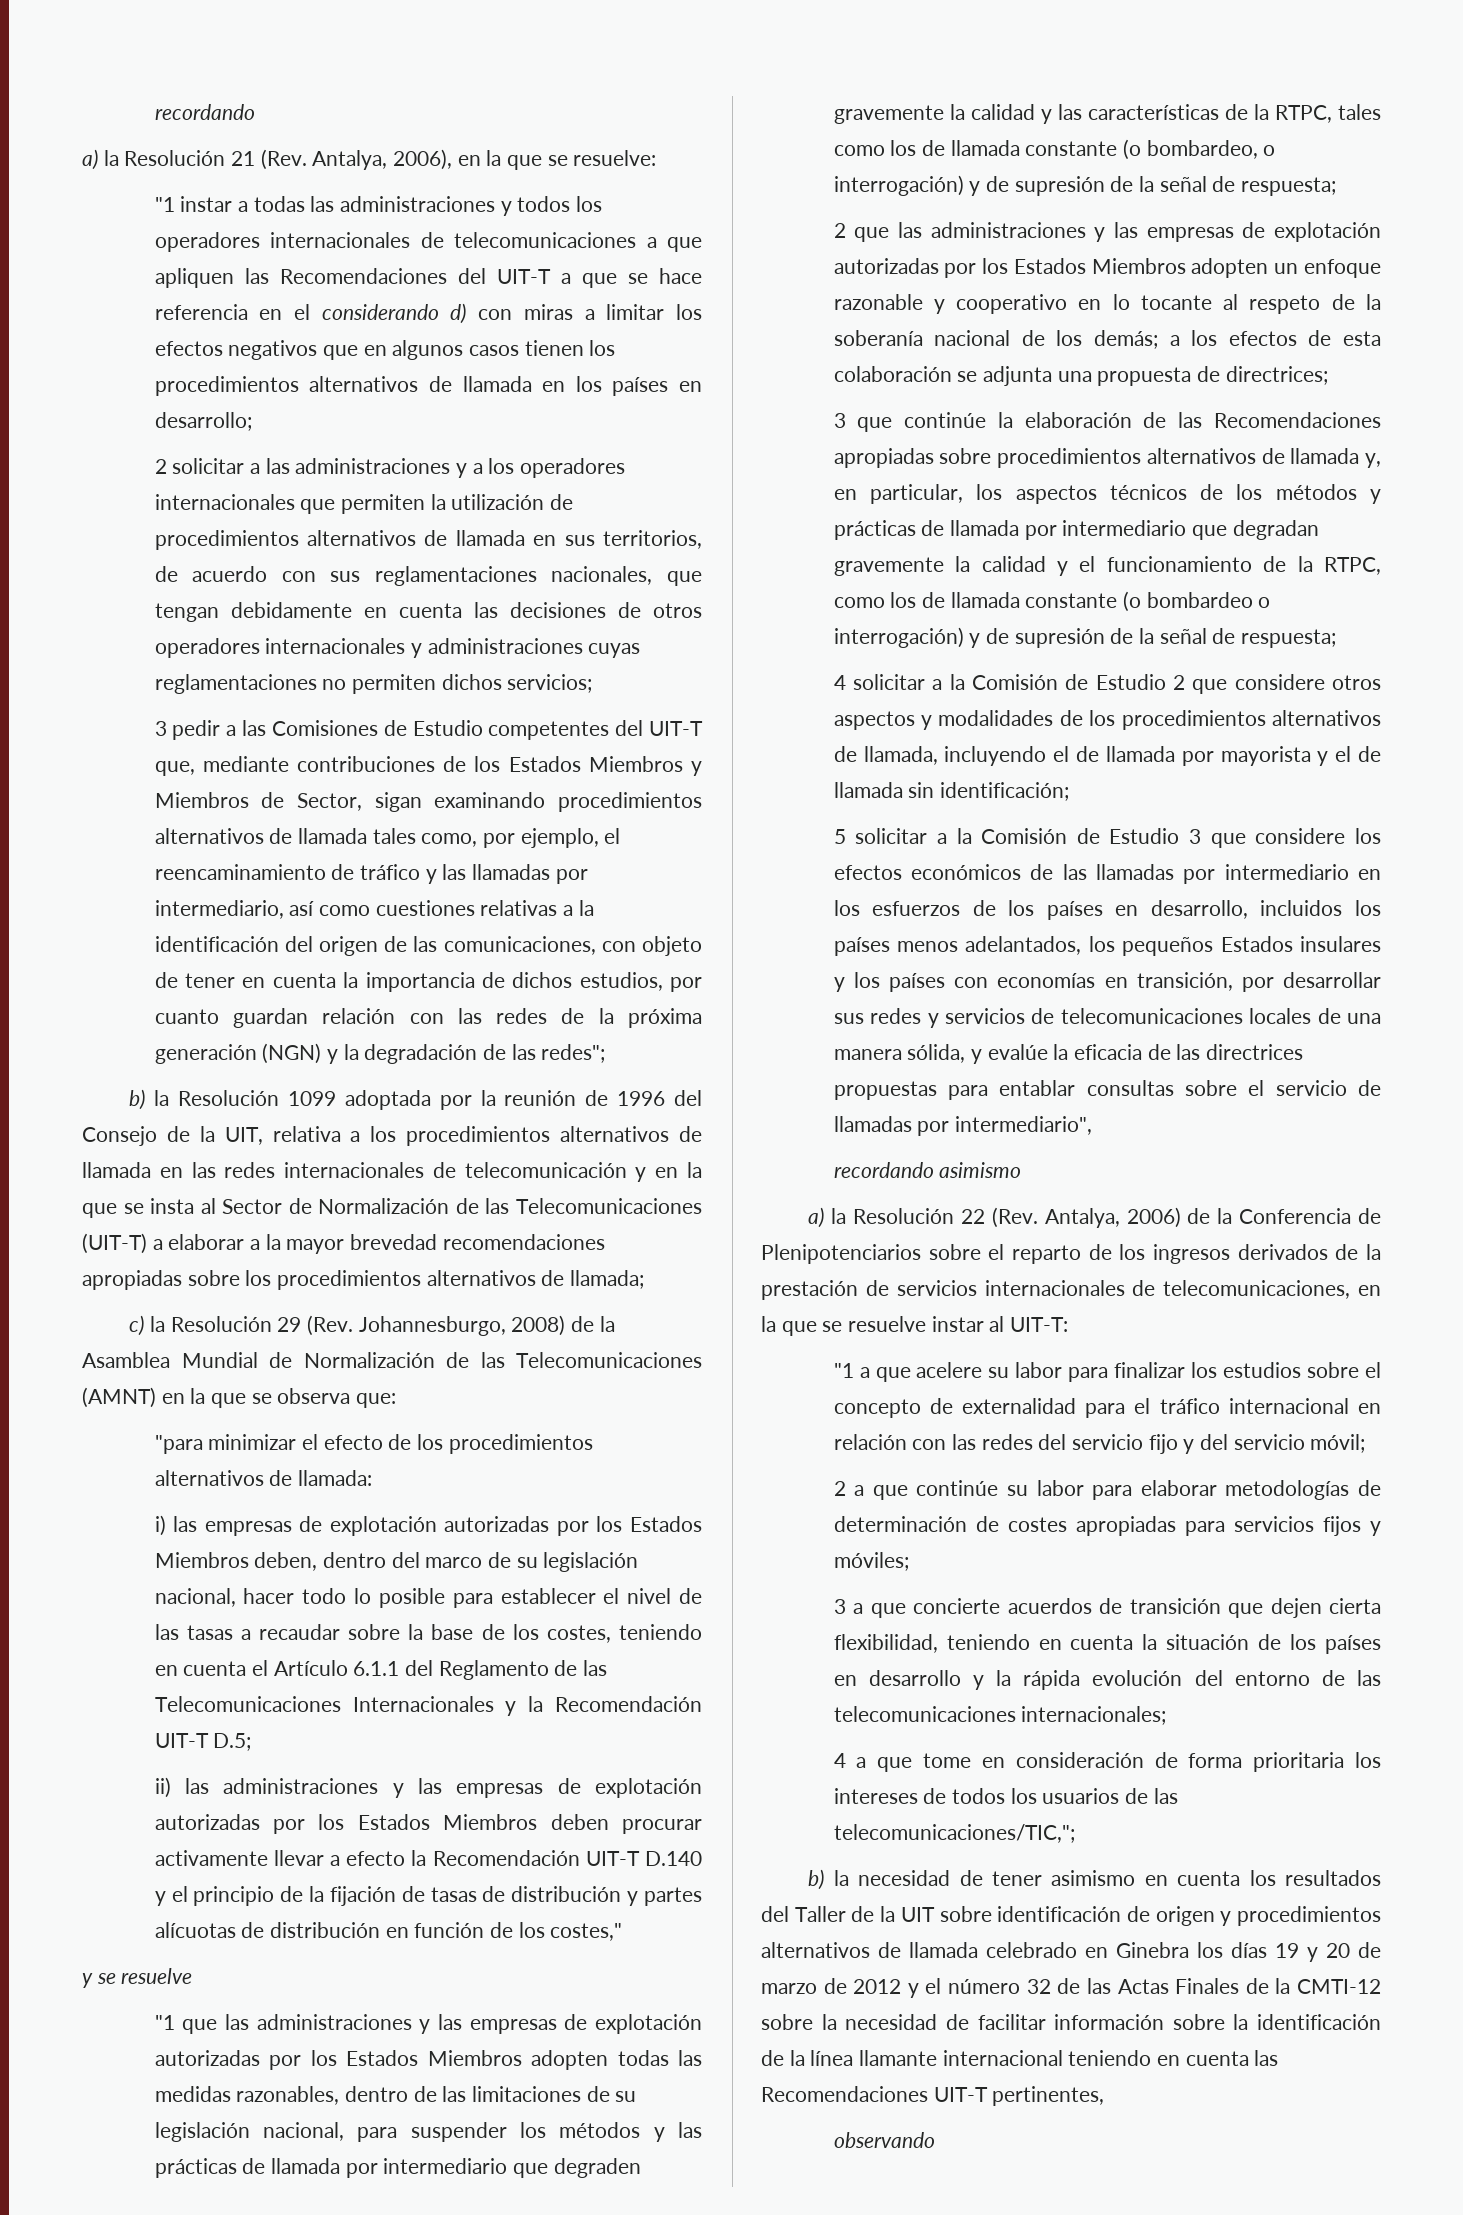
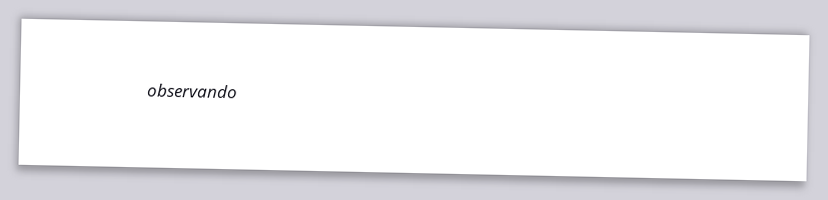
[154,104,255,120] [82,149,657,170] [154,196,603,216] [154,232,702,252] [154,268,702,288] [154,303,702,324] [154,340,616,360] [154,376,702,396] [154,412,252,431] [154,458,626,478] [154,494,574,514] [154,530,702,550] [154,566,702,586] [154,602,702,622] [154,638,641,658] [154,674,593,694] [154,720,703,740] [154,756,702,776] [154,792,702,812] [154,828,621,848] [154,864,588,884] [154,900,594,919] [154,936,702,956] [154,972,702,992] [154,1008,702,1028] [154,1043,606,1064] [129,1089,702,1110] [82,1126,703,1146] [82,1162,703,1182] [82,1198,702,1218] [82,1233,605,1254] [82,1270,645,1290] [129,1315,615,1336] [82,1352,702,1368] [82,1387,397,1408] [154,1434,593,1454] [154,1470,373,1486] [154,1515,702,1536] [154,1552,639,1572] [154,1588,703,1608] [154,1624,703,1643] [154,1660,608,1680] [154,1696,702,1716] [154,1733,252,1751] [154,1777,702,1798] [154,1814,702,1834] [154,1850,702,1866] [154,1886,702,1906] [154,1922,623,1941] [82,1968,193,1988] [154,2014,702,2034] [154,2050,702,2070] [154,2086,637,2105] [154,2122,702,2142] [154,2158,641,2178] [833,104,1381,124] [833,139,1276,160] [833,175,1337,196] [833,222,1381,242] [833,258,1381,278] [833,294,1381,314] [833,330,1381,349] [833,366,1328,386] [833,412,1381,432] [833,448,1381,468] [833,484,1381,504] [833,520,1319,540] [833,556,1381,576] [833,591,1271,612] [833,627,1337,648] [833,674,1381,694] [833,710,1381,730] [833,746,1381,766] [833,782,1070,801] [833,828,1381,848] [833,864,1381,884] [833,900,1381,920] [833,936,1381,956] [833,972,1381,992] [833,1008,1381,1028] [833,1044,1304,1064] [833,1080,1381,1100] [833,1116,1093,1136] [833,1162,1022,1178] [808,1207,1381,1228] [761,1244,1381,1264] [761,1280,1381,1300] [761,1316,1069,1336] [833,1362,1381,1382] [833,1398,1381,1418] [833,1434,1366,1454] [833,1480,1381,1500] [833,1516,1381,1536] [833,1552,909,1571] [833,1598,1381,1618] [833,1634,1381,1654] [833,1670,1381,1690] [833,1706,1167,1725] [833,1752,1381,1772] [833,1788,1178,1804] [833,1824,1075,1843] [808,1869,1381,1890] [761,1906,1381,1926] [761,1942,1381,1962] [761,1978,1381,1998] [761,2014,1381,2030] [761,2050,1279,2066] [761,2086,1105,2106] recordando // a) la Resolución 21 (Rev. Antalya, 2006), en la que se resuelve: // "1 instar a todas las administraciones y todos los operadores internacionales de telecomunicaciones a que apliquen las Recomendaciones del UIT-T a que se hace referencia en el considerando d) con miras a limitar los efectos negativos que en algunos casos tienen los procedimientos alternativos de llamada en los países en desarrollo; // 2 solicitar a las administraciones y a los operadores internacionales que permiten la utilización de procedimientos alternativos de llamada en sus territorios, de acuerdo con sus reglamentaciones nacionales, que tengan debidamente en cuenta las decisiones de otros operadores internacionales y administraciones cuyas reglamentaciones no permiten dichos servicios; // 3 pedir a las Comisiones de Estudio competentes del UIT-T que, mediante contribuciones de los Estados Miembros y Miembros de Sector, sigan examinando procedimientos alternativos de llamada tales como, por ejemplo, el reencaminamiento de tráfico y las llamadas por intermediario, así como cuestiones relativas a la identificación del origen de las comunicaciones, con objeto de tener en cuenta la importancia de dichos estudios, por cuanto guardan relación con las redes de la próxima generación (NGN) y la degradación de las redes"; // b) la Resolución 1099 adoptada por la reunión de 1996 del Consejo de la UIT, relativa a los procedimientos alternativos de llamada en las redes internacionales de telecomunicación y en la que se insta al Sector de Normalización de las Telecomunicaciones (UIT-T) a elaborar a la mayor brevedad recomendaciones apropiadas sobre los procedimientos alternativos de llamada; // c) la Resolución 29 (Rev. Johannesburgo, 2008) de la Asamblea Mundial de Normalización de las Telecomunicaciones (AMNT) en la que se observa que: // "para minimizar el efecto de los procedimientos alternativos de llamada: // i) las empresas de explotación autorizadas por los Estados Miembros deben, dentro del marco de su legislación nacional, hacer todo lo posible para establecer el nivel de las tasas a recaudar sobre la base de los costes, teniendo en cuenta el Artículo 6.1.1 del Reglamento de las Telecomunicaciones Internacionales y la Recomendación UIT-T D.5; // ii) las administraciones y las empresas de explotación autorizadas por los Estados Miembros deben procurar activamente llevar a efecto la Recomendación UIT-T D.140 y el principio de la fijación de tasas de distribución y partes alícuotas de distribución en función de los costes," // y se resuelve // "1 que las administraciones y las empresas de explotación autorizadas por los Estados Miembros adopten todas las medidas razonables, dentro de las limitaciones de su legislación nacional, para suspender los métodos y las prácticas de llamada por intermediario que degraden gravemente la calidad y las características de la RTPC, tales como los de llamada constante (o bombardeo, o interrogación) y de supresión de la señal de respuesta; // 2 que las administraciones y las empresas de explotación autorizadas por los Estados Miembros adopten un enfoque razonable y cooperativo en lo tocante al respeto de la soberanía nacional de los demás; a los efectos de esta colaboración se adjunta una propuesta de directrices; // 3 que continúe la elaboración de las Recomendaciones apropiadas sobre procedimientos alternativos de llamada y, en particular, los aspectos técnicos de los métodos y prácticas de llamada por intermediario que degradan gravemente la calidad y el funcionamiento de la RTPC, como los de llamada constante (o bombardeo o interrogación) y de supresión de la señal de respuesta; // 4 solicitar a la Comisión de Estudio 2 que considere otros aspectos y modalidades de los procedimientos alternativos de llamada, incluyendo el de llamada por mayorista y el de llamada sin identificación; // 5 solicitar a la Comisión de Estudio 3 que considere los efectos económicos de las llamadas por intermediario en los esfuerzos de los países en desarrollo, incluidos los países menos adelantados, los pequeños Estados insulares y los países con economías en transición, por desarrollar sus redes y servicios de telecomunicaciones locales de una manera sólida, y evalúe la eficacia de las directrices propuestas para entablar consultas sobre el servicio de llamadas por intermediario", // recordando asimismo // a) la Resolución 22 (Rev. Antalya, 2006) de la Conferencia de Plenipotenciarios sobre el reparto de los ingresos derivados de la prestación de servicios internacionales de telecomunicaciones, en la que se resuelve instar al UIT-T: // "1 a que acelere su labor para finalizar los estudios sobre el concepto de externalidad para el tráfico internacional en relación con las redes del servicio fijo y del servicio móvil; // 2 a que continúe su labor para elaborar metodologías de determinación de costes apropiadas para servicios fijos y móviles; // 3 a que concierte acuerdos de transición que dejen cierta flexibilidad, teniendo en cuenta la situación de los países en desarrollo y la rápida evolución del entorno de las telecomunicaciones internacionales; // 4 a que tome en consideración de forma prioritaria los intereses de todos los usuarios de las telecomunicaciones/TIC,"; // b) la necesidad de tener asimismo en cuenta los resultados del Taller de la UIT sobre identificación de origen y procedimientos alternativos de llamada celebrado en Ginebra los días 19 y 20 de marzo de 2012 y el número 32 de las Actas Finales de la CMTI-12 sobre la necesidad de facilitar información sobre la identificación de la línea llamante internacional teniendo en cuenta las Recomendaciones UIT-T pertinentes, // -> (147, 91) none

